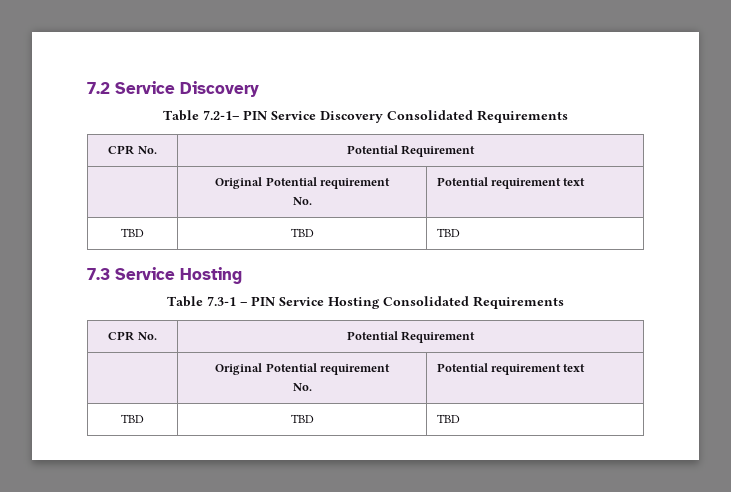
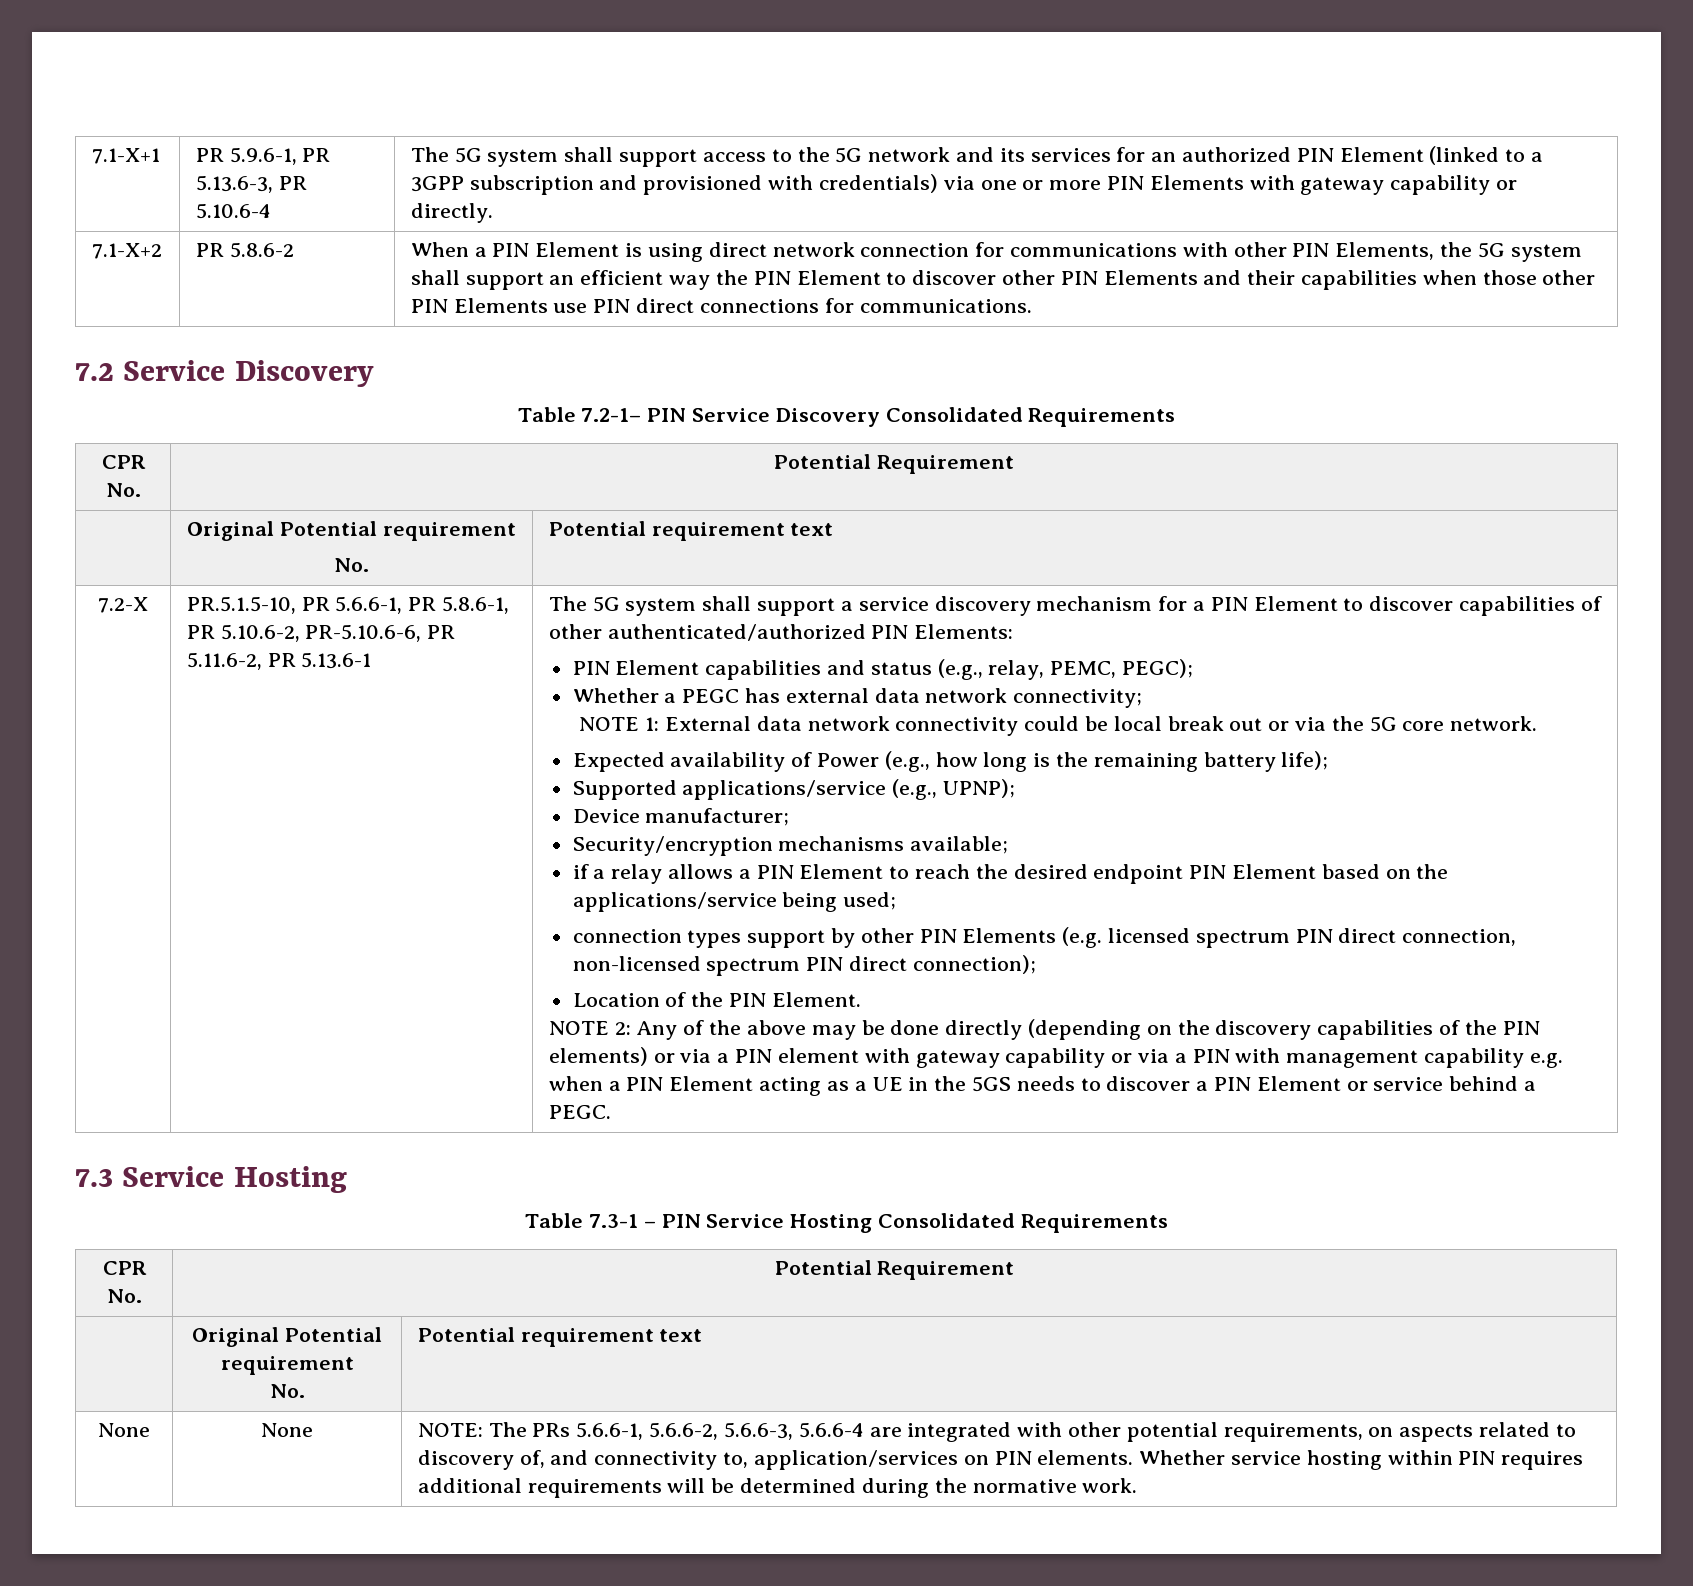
(87, 88) none -> [91,148,160,164] [195,147,331,165] [195,175,307,193] [195,203,271,219] [410,146,1543,167] [410,174,1517,195] [410,203,493,223] [91,243,162,259] [195,242,294,258] [410,242,1582,262] [410,270,1596,290] [410,298,1032,313] 7.1-X+1 | PR 5.9.6-1, PR 5.13.6-3, PR 5.10.6-4 | The 5G system shall support access to the 5G network and its services for an authorized PIN Element (linked to a 3GPP subscription and provisioned with credentials) via one or more PIN Elements with gateway capability or directly. // 7.1-X+2 | PR 5.8.6-2 | When a PIN Element is using direct network connection for communications with other PIN Elements, the 5G system shall support an efficient way the PIN Element to discover other PIN Elements and their capabilities when those other PIN Elements use PIN direct connections for communications. //
[121,228,144,237] [290,228,314,237] [436,228,460,237] TBD | TBD | TBD -> [98,597,149,613] [186,596,510,614] [186,624,456,642] [186,652,372,670] [548,596,1602,616] [548,624,1014,641] [572,659,1193,680] [572,688,1143,708] [579,716,1538,736] [572,751,1329,772] [572,779,1015,800] [572,808,790,826] [572,836,1009,856] [572,864,1449,884] [572,892,897,912] [572,927,1517,948] [572,955,1036,976] [572,992,861,1007] [548,1019,1540,1040] [548,1047,1563,1068] [548,1076,1536,1096] [548,1105,611,1119] 7.2-X | PR.5.1.5-10, PR 5.6.6-1, PR 5.8.6-1, PR 5.10.6-2, PR-5.10.6-6, PR 5.11.6-2, PR 5.13.6-1 | The 5G system shall support a service discovery mechanism for a PIN Element to discover capabilities of other authenticated/authorized PIN Elements: // PIN Element capabilities and status (e.g., relay, PEMC, PEGC); // Whether a PEGC has external data network connectivity; // NOTE 1: External data network connectivity could be local break out or via the 5G core network. // Expected availability of Power (e.g., how long is the remaining battery life); // Supported applications/service (e.g., UPNP); // Device manufacturer; // Security/encryption mechanisms available; // if a relay allows a PIN Element to reach the desired endpoint PIN Element based on the applications/service being used; // connection types support by other PIN Elements (e.g. licensed spectrum PIN direct connection, non-licensed spectrum PIN direct connection); // Location of the PIN Element. // NOTE 2: Any of the above may be done directly (depending on the discovery capabilities of the PIN elements) or via a PIN element with gateway capability or via a PIN with management capability e.g. when a PIN Element acting as a UE in the 5GS needs to discover a PIN Element or service behind a PEGC.
[121,414,144,423] [290,414,314,423] [436,414,460,423] TBD | TBD | TBD -> [98,1423,150,1437] [261,1423,313,1437] [417,1422,1576,1442] [417,1450,1584,1470] [417,1478,1138,1498] None | None | NOTE: The PRs 5.6.6-1, 5.6.6-2, 5.6.6-3, 5.6.6-4 are integrated with other potential requirements, on aspects related to discovery of, and connectivity to, application/services on PIN elements. Whether service hosting within PIN requires additional requirements will be determined during the normative work.

